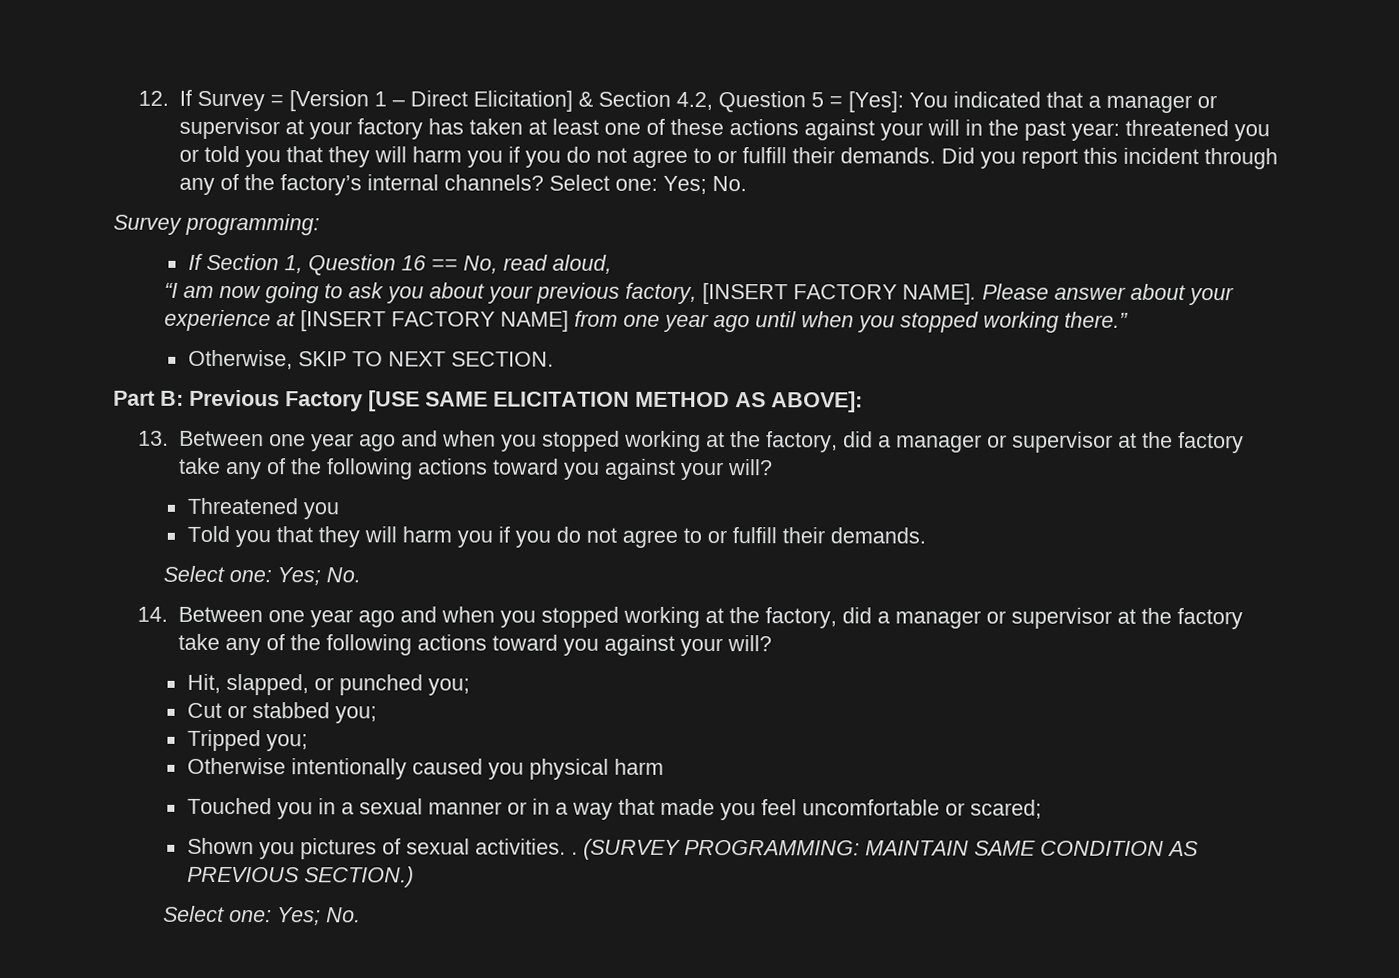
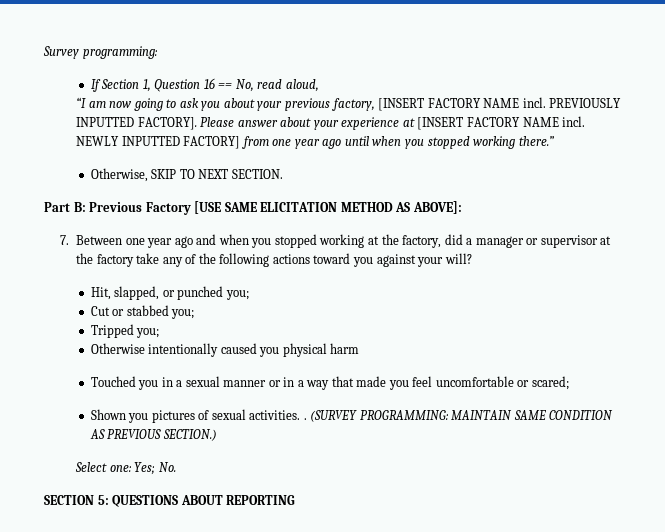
[138,89,1218,114] [179,117,1271,142] [179,145,1279,170] [179,173,748,196] 12. If Survey = [Version 1 – Direct Elicitation] & Section 4.2, Question 5 = [Yes]: You indicated that a manager or supervisor at your factory has taken at least one of these actions against your will in the past year: threatened you or told you that they will harm you if you do not agree to or fulfill their demands. Did you report this incident through any of the factory’s internal channels? Select one: Yes; No. // -> (43, 52) none
[901,283,977,305] NAME]. -> [483,97,622,108] [76,117,197,130] NAME incl. PREVIOUSLY INPUTTED FACTORY].
[499,310,569,332] NAME] -> [522,116,586,127] [76,136,241,149] NAME incl. NEWLY INPUTTED FACTORY]
[138,430,1245,454] [179,457,774,481] [186,497,339,520] [186,525,926,548] [162,565,361,586] [137,606,169,622] 13. Between one year ago and when you stopped working at the factory, did a manager or supervisor at the factory take any of the following actions toward you against your will? // Threatened you // Told you that they will harm you if you do not agree to or fulfill their demands. // Select one: Yes; No. // 14. -> [60,235,70,245] 7.
(361, 915) none -> [44,495,296,507] // SECTION 5: QUESTIONS ABOUT REPORTING

